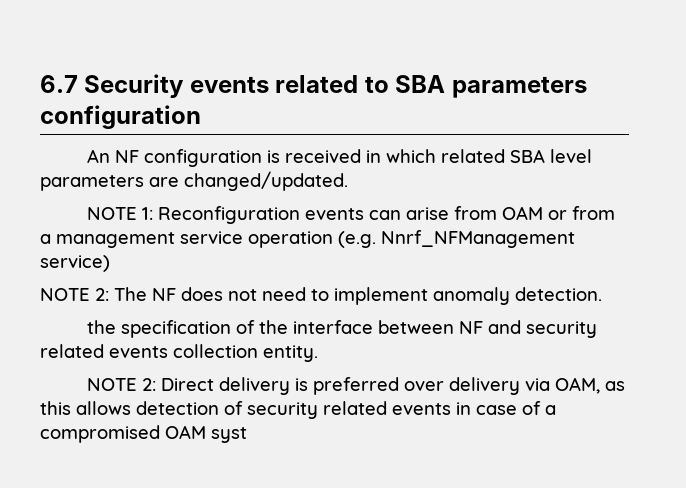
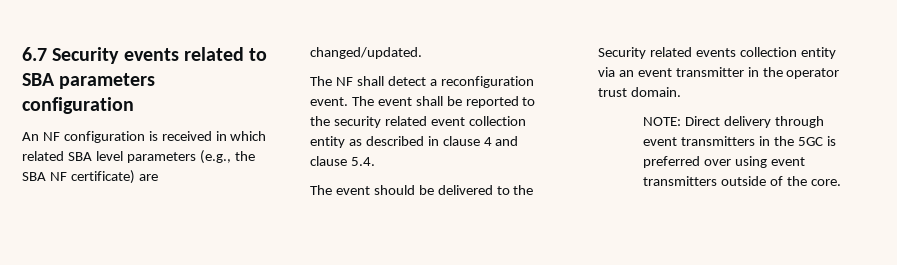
[149,171,348,191] [87,206,616,224] [40,230,575,248] [40,255,110,272] [40,287,602,305] [87,320,598,338] [40,344,318,362] [87,377,626,395] [40,401,556,419] [40,425,247,443] are changed/updated. // NOTE 1: Reconfiguration events can arise from OAM or from a management service operation (e.g. Nnrf_NFManagement service) // NOTE 2: The NF does not need to implement anomaly detection. // the specification of the interface between NF and security related events collection entity. // NOTE 2: Direct delivery is preferred over delivery via OAM, as this allows detection of security related events in case of a compromised OAM syst -> [199,150,255,164] [22,170,158,184] [310,47,422,59] [310,76,534,88] [310,96,536,108] [310,116,526,128] [310,136,519,148] [310,156,375,166] [310,185,534,195] [598,47,836,59] [598,67,840,79] [598,87,681,97] [643,116,825,128] [643,136,837,146] [643,156,806,168] [643,176,842,186] (e.g., the SBA NF certificate) are changed/updated. // The NF shall detect a reconfiguration event. The event shall be reported to the security related event collection entity as described in clause 4 and clause 5.4. // The event should be delivered to the Security related events collection entity via an event transmitter in the operator trust domain. // NOTE: Direct delivery through event transmitters in the 5GC is preferred over using event transmitters outside of the core.

